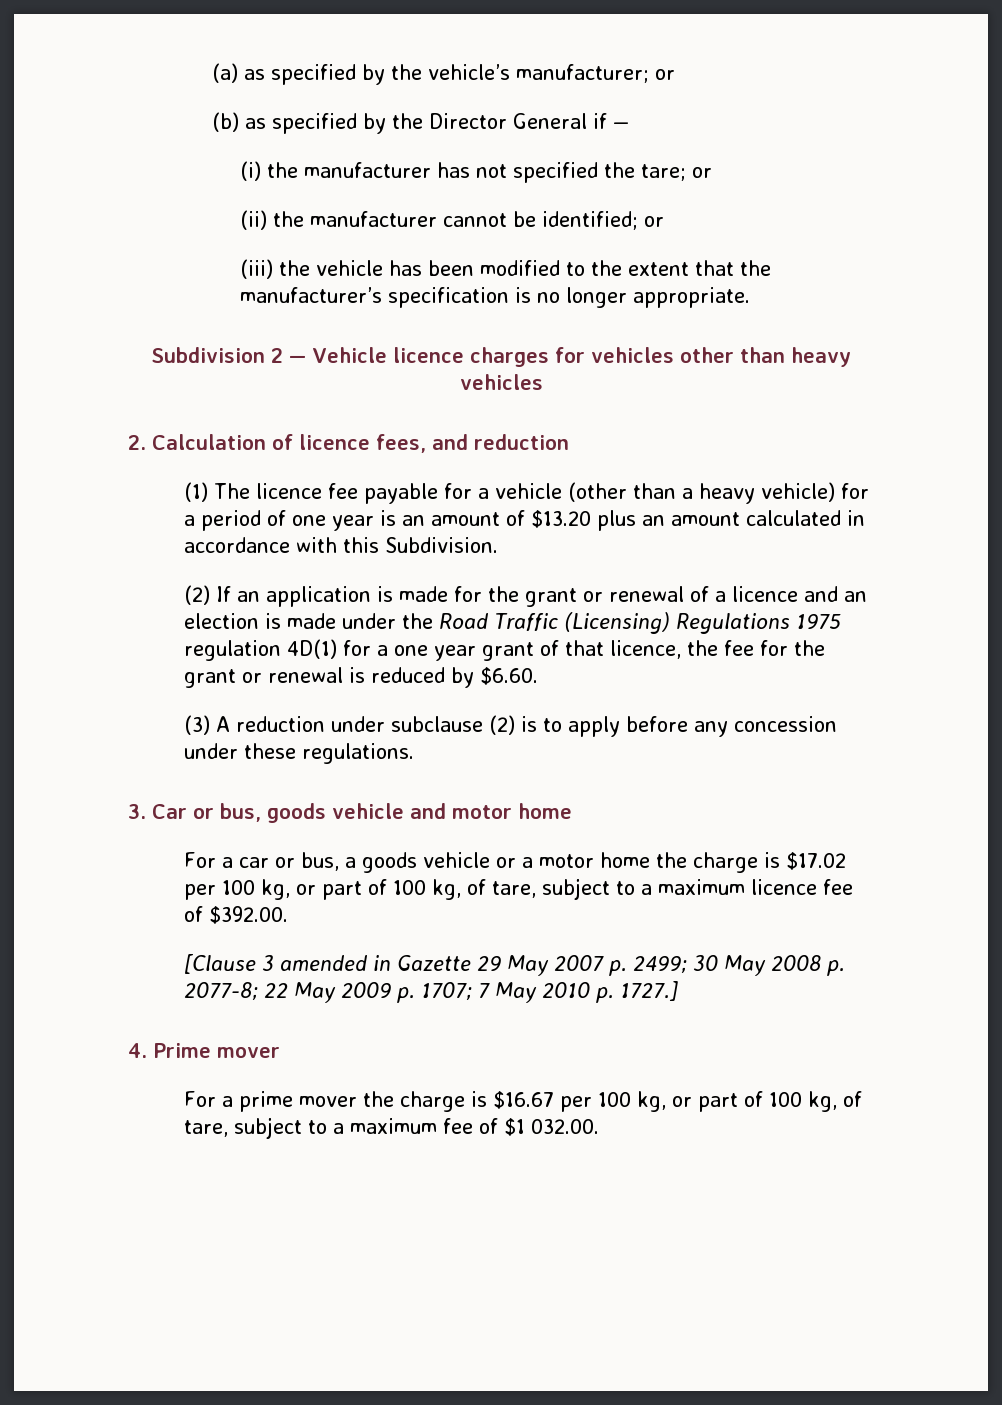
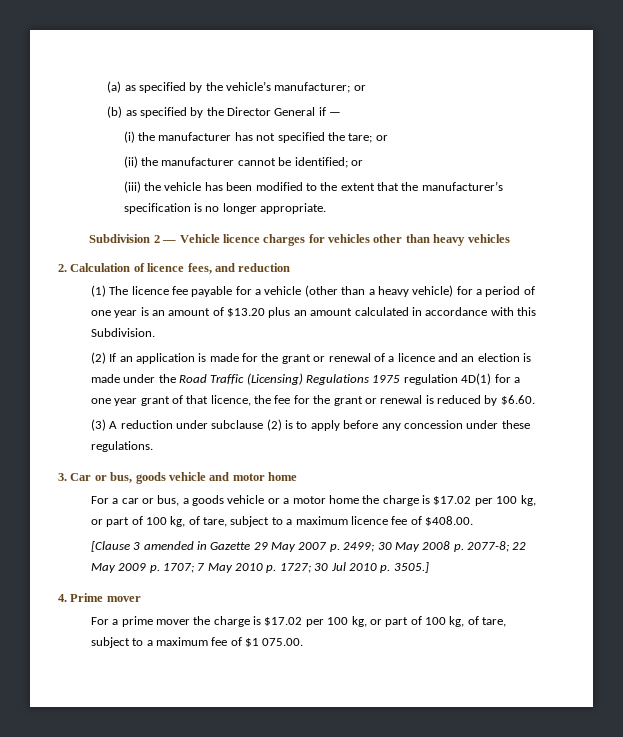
[208,906,288,924] $392.00. -> [425,516,474,526] $408.00.
[619,981,678,1001] 1727.] -> [279,562,429,573] 1727; 30 Jul 2010 p. 3505.]
[492,1091,554,1109] $16.67 -> [264,617,303,626] $17.02
[530,1119,599,1134] 032.00. -> [262,638,304,646] 075.00.

